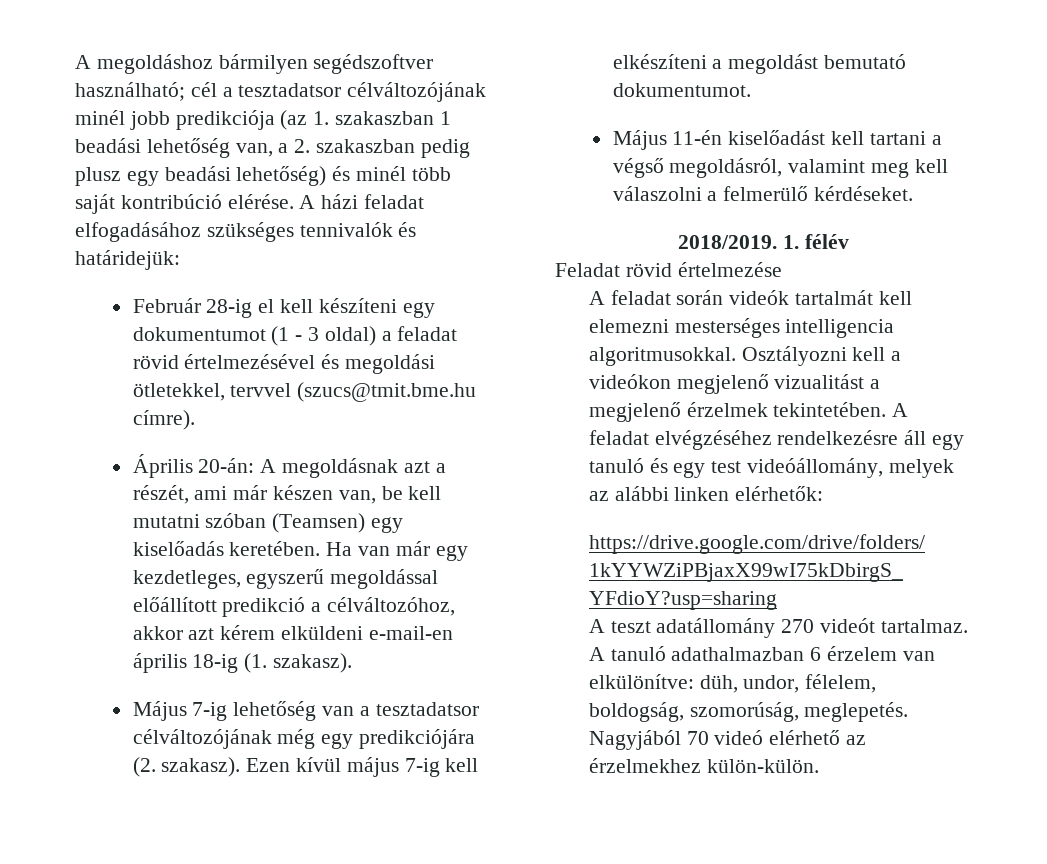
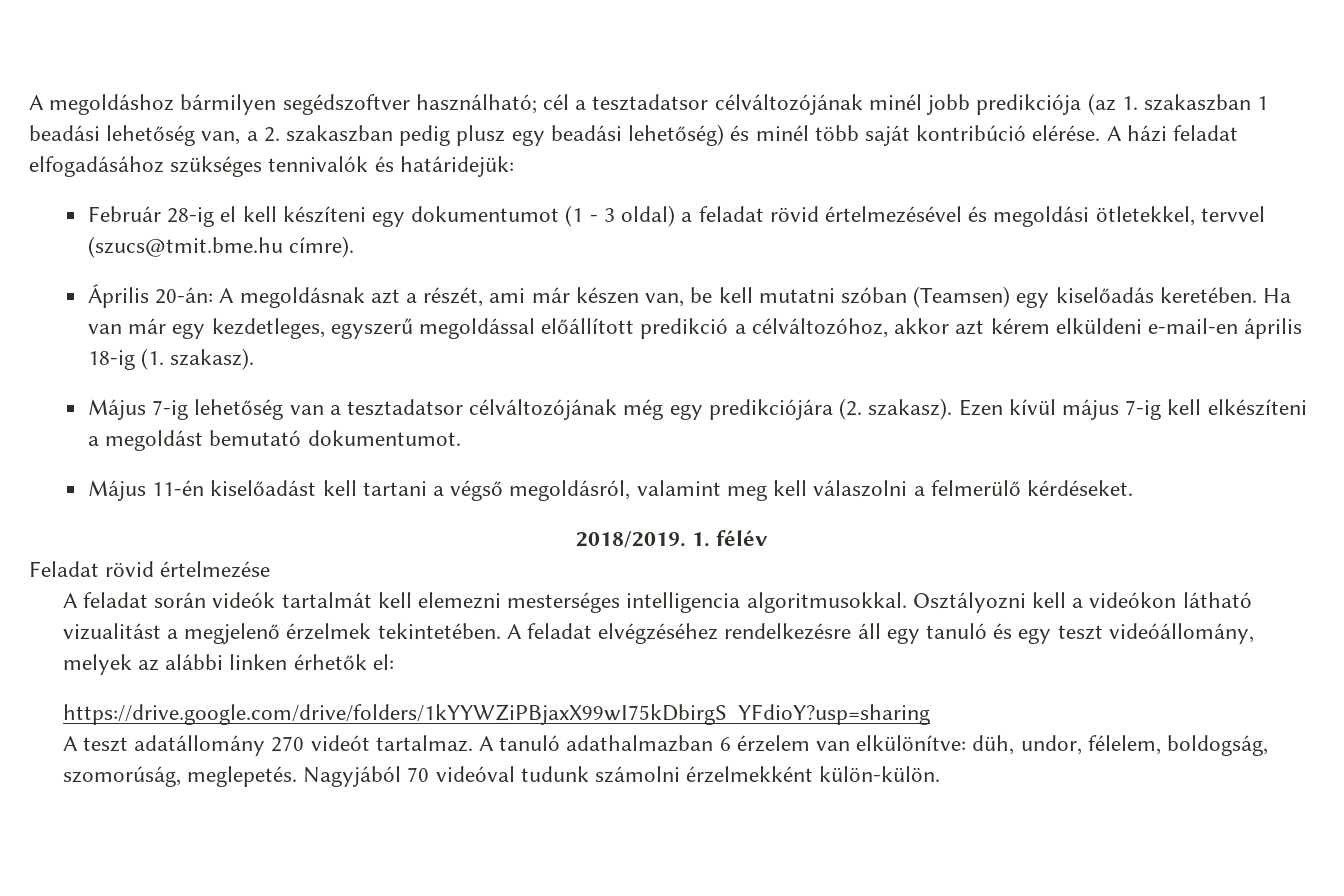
[676,374,769,394] megjelenő -> [1182,592,1252,608] látható
[711,461,742,473] test -> [1057,625,1103,640] teszt
[735,486,824,501] elérhetők: -> [293,654,394,670] érhetők el:
[714,730,867,745] [588,758,701,773] videó elérhető az érzelmekhez -> [435,766,814,783] videóval tudunk számolni érzelmekként

